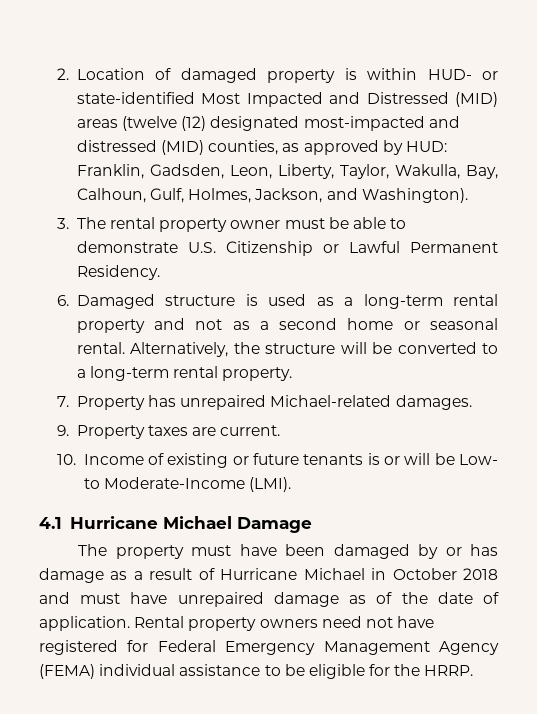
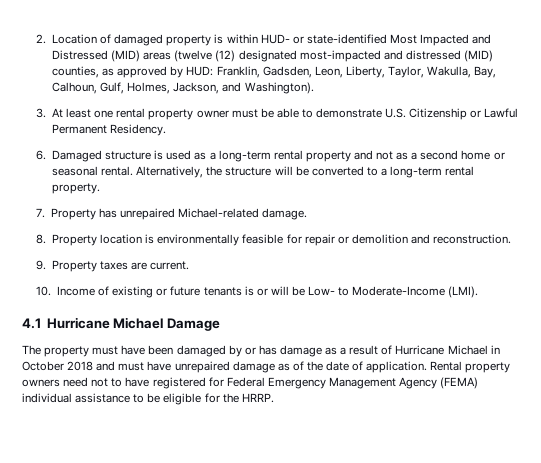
[76,217,106,229] The -> [52,108,114,118] At least one
[395,395,472,410] damages. -> [262,208,308,220] [36,234,512,246] damage. // 8. Property location is environmentally feasible for repair or demolition and reconstruction.
(393, 622) none -> [111,378,123,387] to

